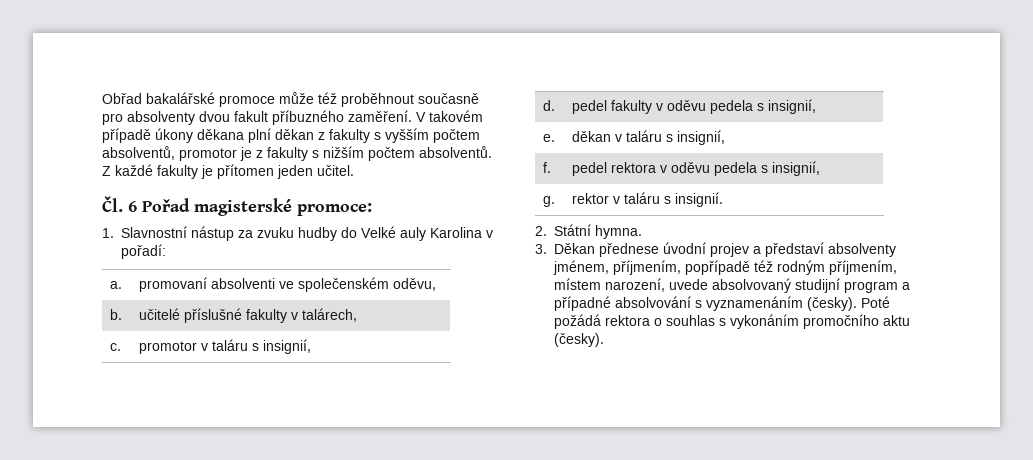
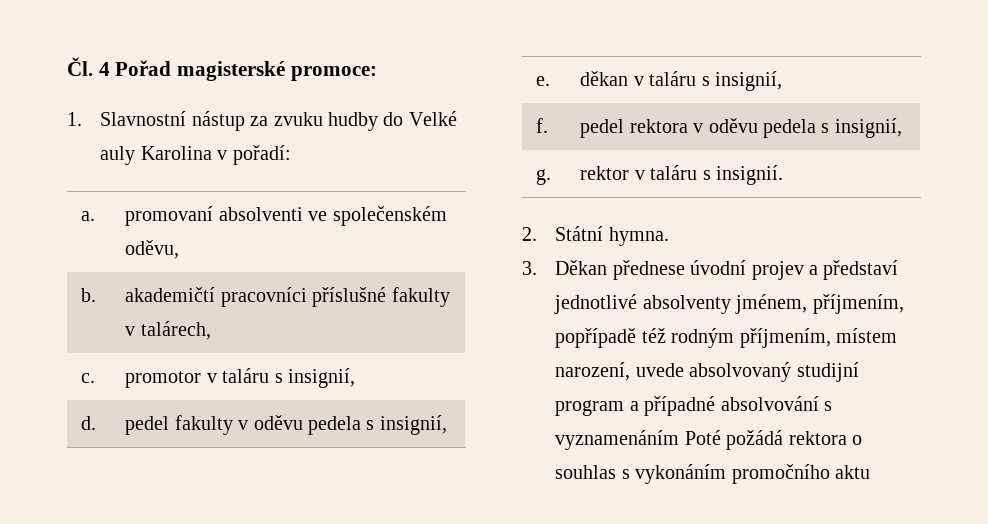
[102,92,479,107] [102,110,483,125] [102,128,480,143] [102,146,492,161] [102,164,354,179] [102,196,137,212] Obřad bakalářské promoce může též proběhnout současně pro absolventy dvou fakult příbuzného zaměření. V takovém případě úkony děkana plní děkan z fakulty s vyšším počtem absolventů, promotor je z fakulty s nižším počtem absolventů. Z každé fakulty je přítomen jeden učitel. // Čl. 6 -> [67,57,110,76] Čl. 4
[139,308,181,320] učitelé -> [125,287,307,307] akademičtí pracovníci
(825, 249) none -> [554,294,638,314] jednotlivé
[807,297,858,311] (česky). -> (680, 440) none
[554,333,605,347] (česky). -> (870, 472) none

